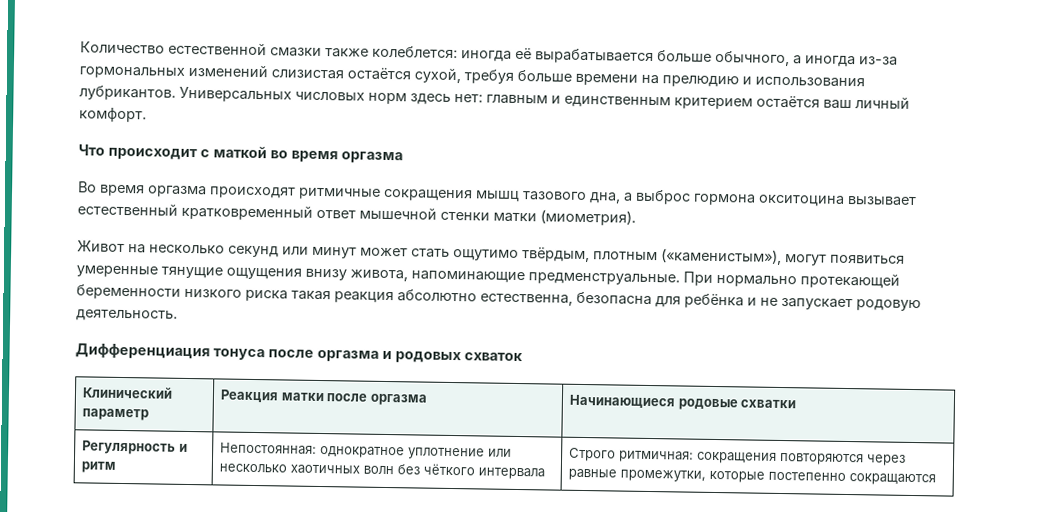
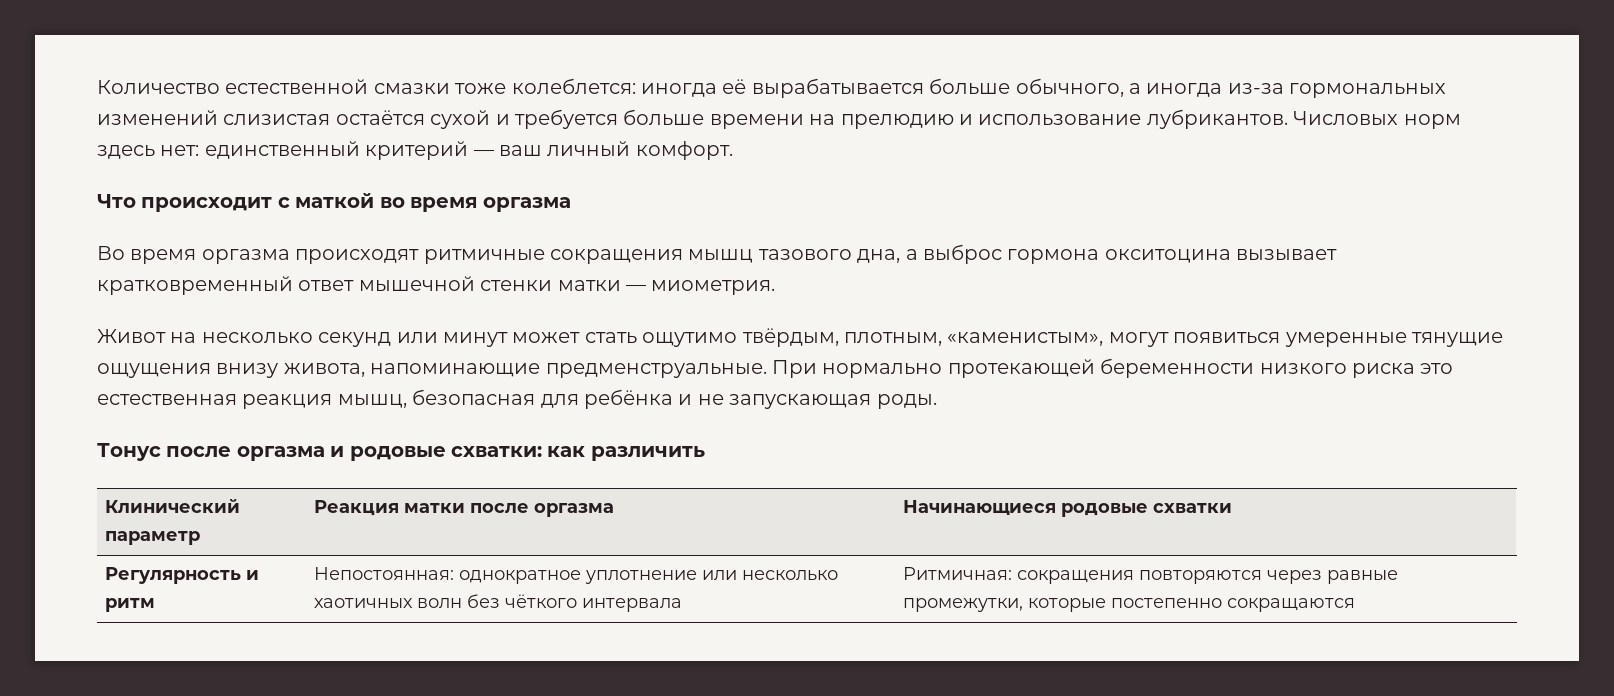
[325,48,369,58] также -> [455,83,507,94] тоже
[414,67,514,84] сухой, требуя -> [430,109,618,129] сухой и требуется
[755,76,865,88] [79,85,820,110] использования лубрикантов. Универсальных числовых норм здесь нет: главным и единственным критерием остаётся -> [978,109,1461,129] [97,141,494,160] использование лубрикантов. Числовых норм здесь нет: единственный критерий —
[77,202,178,216] естественный -> (1338, 255) none
[540,209,636,226] (миометрия). -> [625,280,776,295] — миометрия.
[593,248,782,265] плотным («каменистым»), -> [843,332,1104,346] плотным, «каменистым»,
[291,289,921,312] [76,309,178,322] [75,343,523,364] такая реакция абсолютно естественна, безопасна для ребёнка и не запускает родовую деятельность. // Дифференциация тонуса после оргазма и родовых схваток -> [1420,363,1454,374] [97,389,937,409] [97,443,705,461] это естественная реакция мышц, безопасная для ребёнка и не запускающая роды. // Тонус после оргазма и родовые схватки: как различить
[568,447,694,463] Строго ритмичная: -> [903,567,1013,580] Ритмичная:

